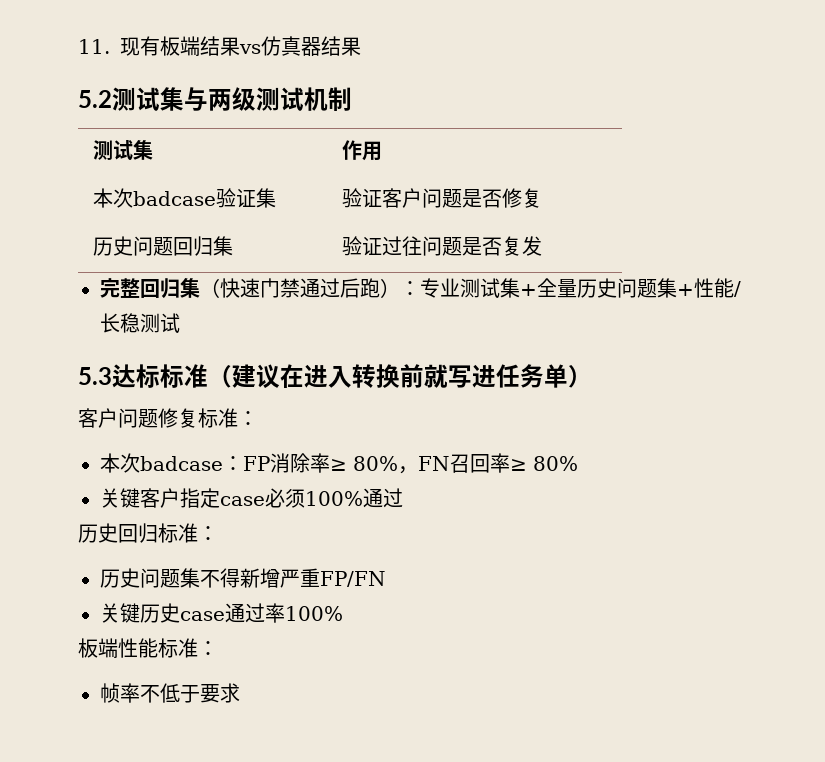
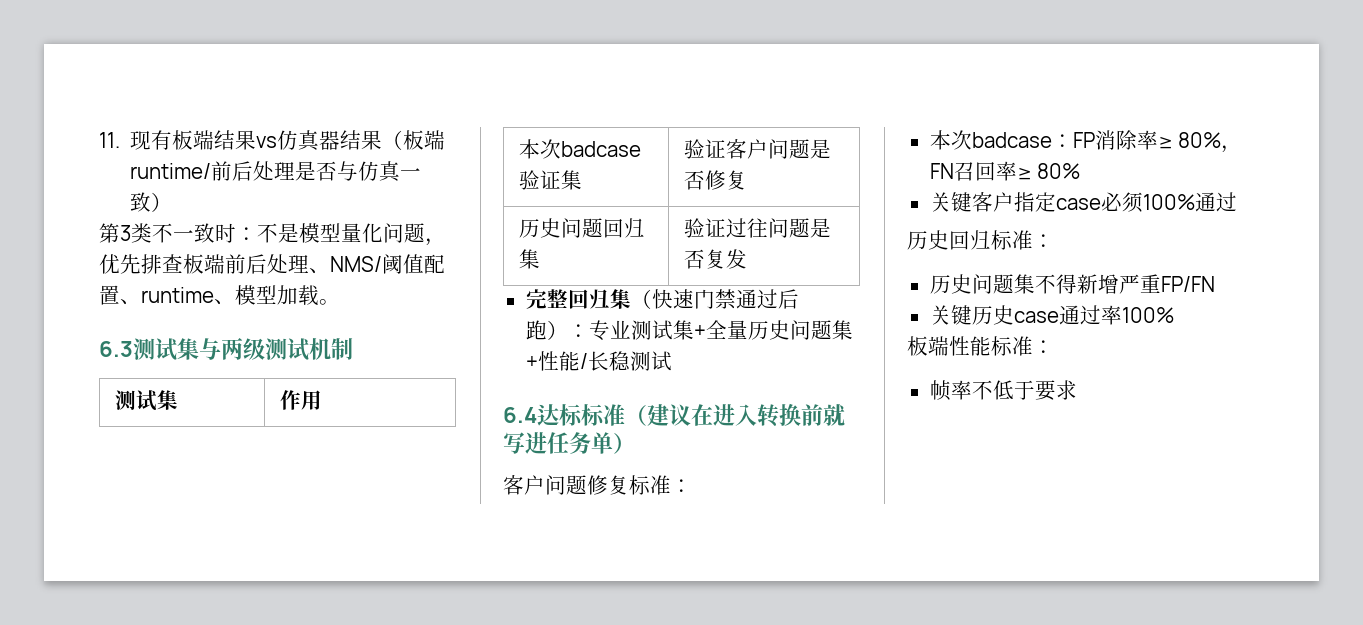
[78,90,112,108] // 5.2 -> [382,130,446,150] [130,161,422,182] [130,192,173,212] [99,223,446,246] [99,254,445,274] [99,285,340,306] [99,341,133,357] （板端runtime/前后处理是否与仿真一致） // 第3类不一致时：不是模型量化问题，优先排查板端前后处理、NMS/阈值配置、runtime、模型加载。 // 6.3
[78,367,112,385] 5.3 -> [503,407,537,423] 6.4

